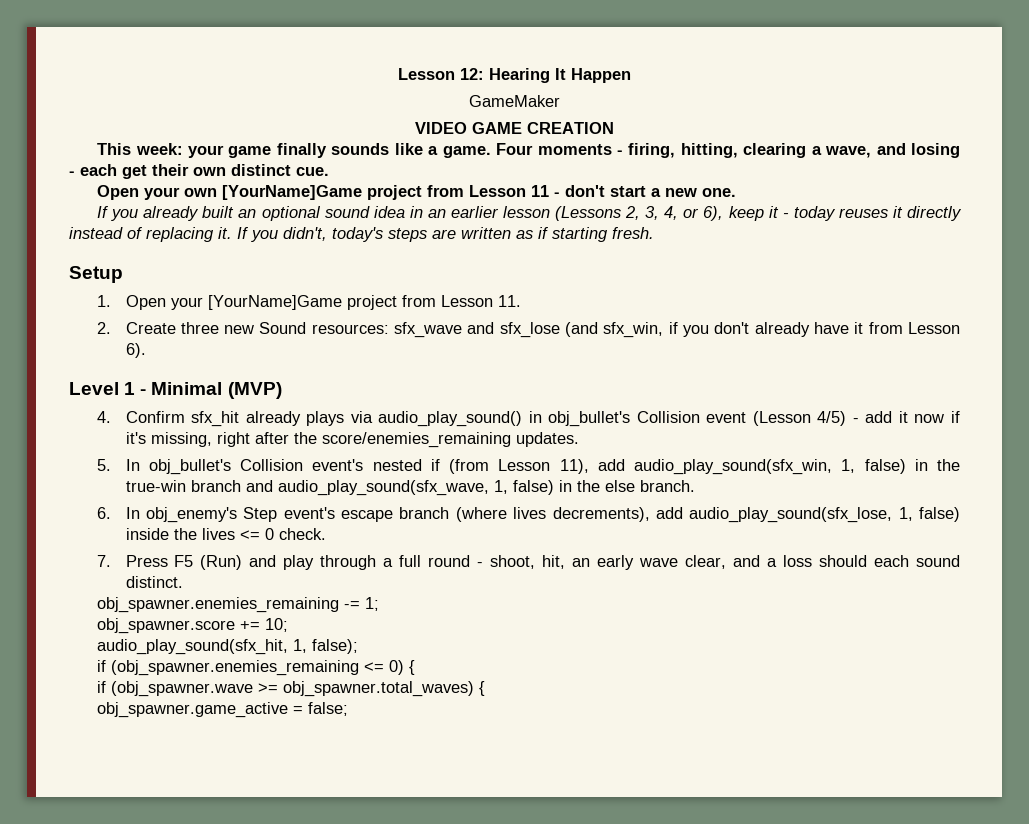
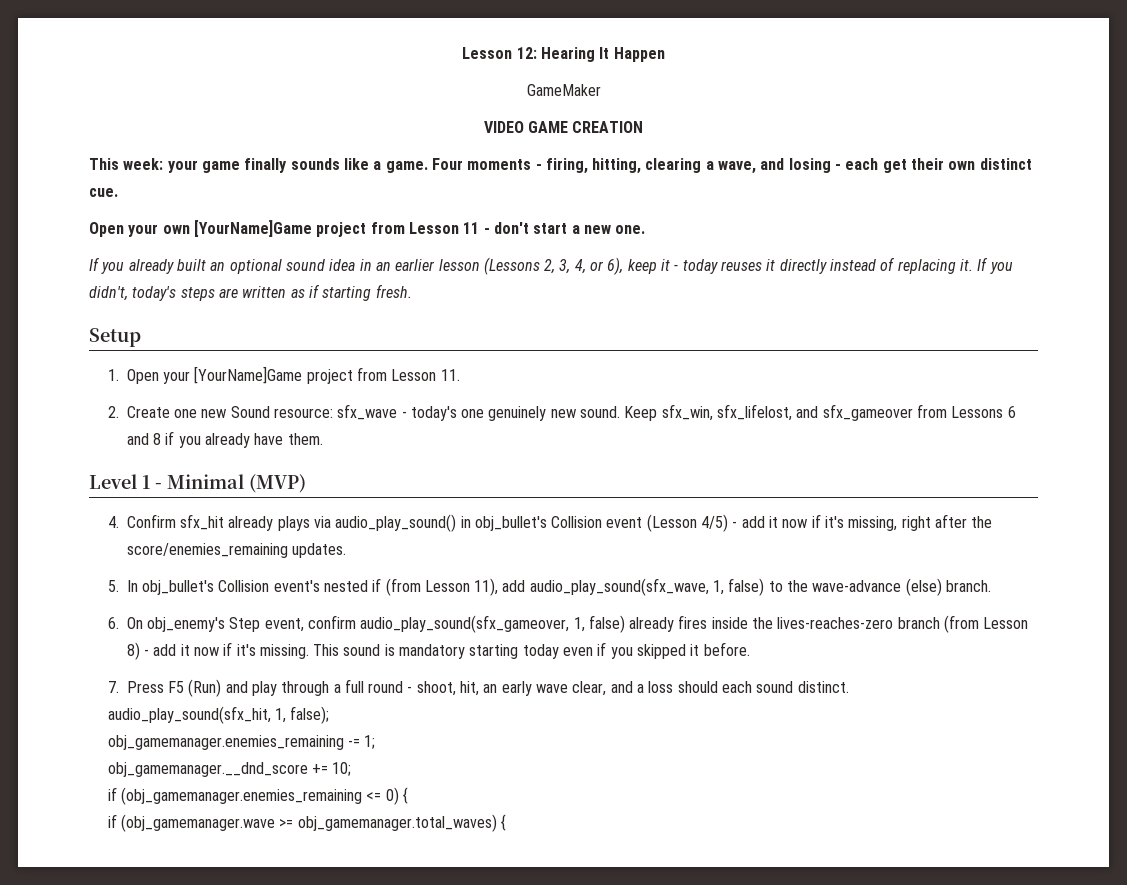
[180,322,219,334] three -> [173,409,197,418] one
[311,322,750,338] resources: sfx_wave and sfx_lose (and sfx_win, if you don't -> [273,404,1016,421] [126,431,201,448] resource: sfx_wave - today's one genuinely new sound. Keep sfx_win, sfx_lifelost, and sfx_gameover from Lessons 6 and 8 if you
[854,322,961,334] [125,343,146,358] it from Lesson 6). -> [287,433,323,445] them.
[634,459,960,475] [125,480,635,496] audio_play_sound(sfx_win, 1, false) in the true-win branch and audio_play_sound(sfx_wave, 1, false) in the else -> [529,578,942,596] audio_play_sound(sfx_wave, 1, false) to the wave-advance (else)
[125,507,140,519] In -> [126,617,143,629] On
[283,507,961,523] [125,528,326,540] event's escape branch (where lives decrements), add audio_play_sound(sfx_lose, 1, false) inside the lives <= 0 check. -> [264,615,1029,633] [126,642,750,660] event, confirm audio_play_sound(sfx_gameover, 1, false) already fires inside the lives-reaches-zero branch (from Lesson 8) - add it now if it's missing. This sound is mandatory starting today even if you skipped it before.
[97,597,380,613] [97,618,289,634] [97,639,359,655] [97,660,360,676] obj_spawner.enemies_remaining -= 1; // obj_spawner.score += 10; // audio_play_sound(sfx_hit, 1, false); // if (obj_spawner.enemies_remaining -> [107,706,330,724] [107,735,376,750] [107,762,352,777] [107,787,362,805] audio_play_sound(sfx_hit, 1, false); // obj_gamemanager.enemies_remaining -= 1; // obj_gamemanager.__dnd_score += 10; // if (obj_gamemanager.enemies_remaining
[111,681,486,697] [97,702,349,718] (obj_spawner.wave >= obj_spawner.total_waves) { // obj_spawner.game_active = false; -> [120,814,506,832] (obj_gamemanager.wave >= obj_gamemanager.total_waves) {

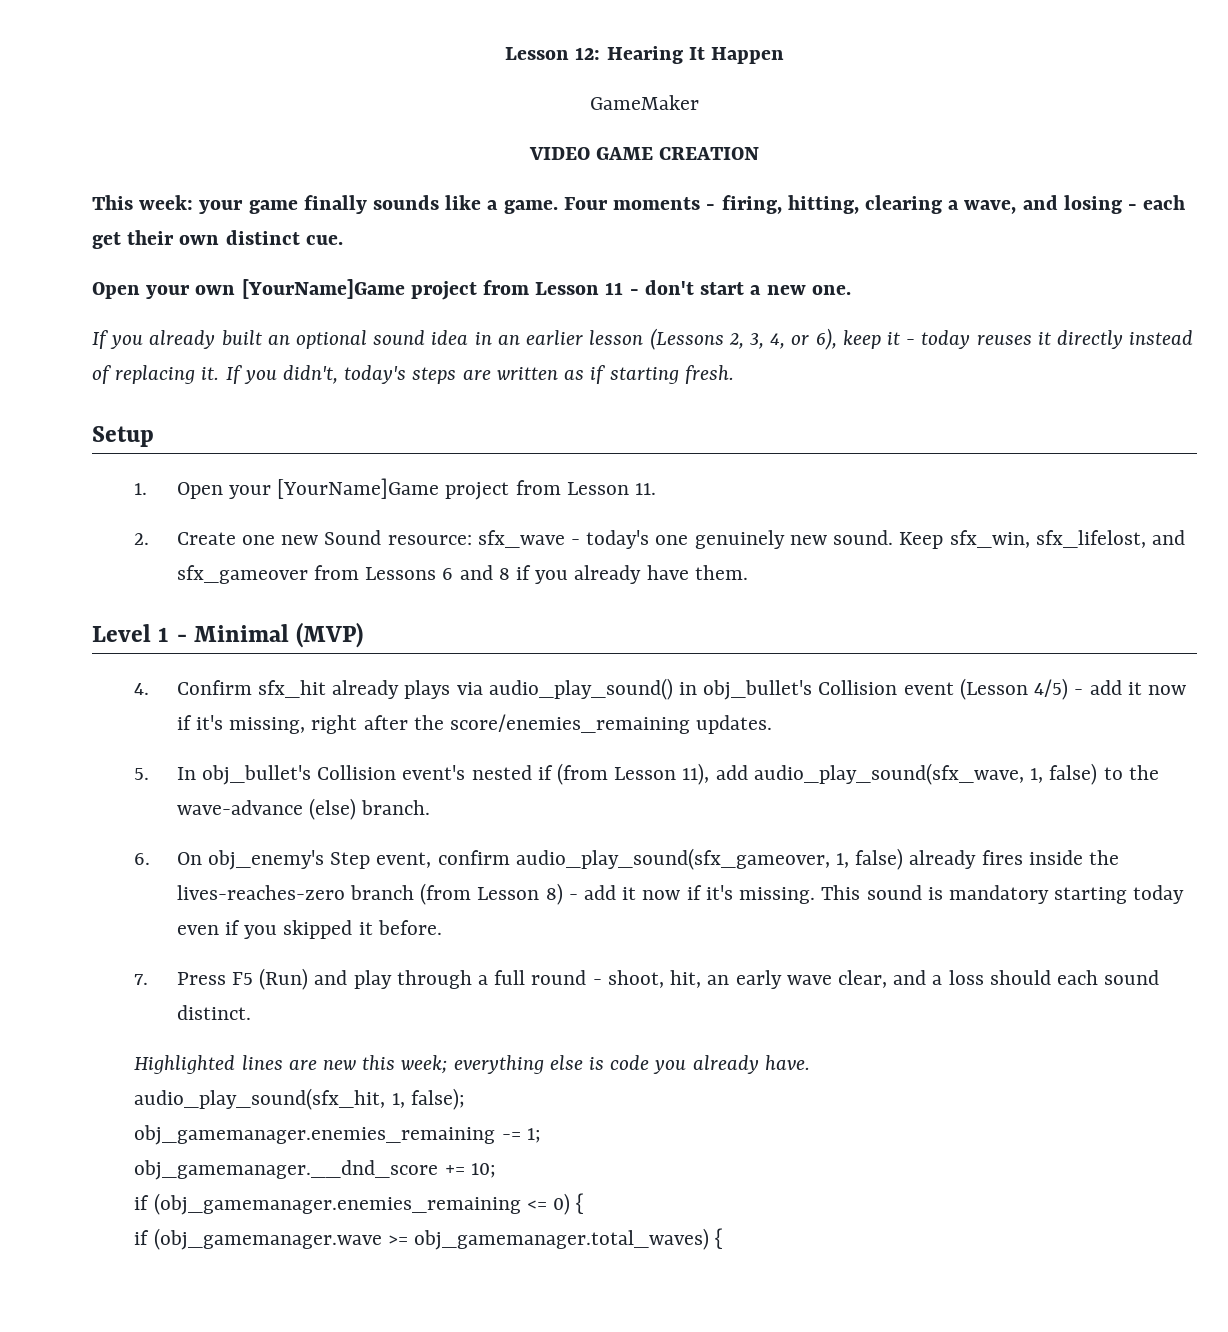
(849, 687) none -> [134,1055,810,1074] // Highlighted lines are new this week; everything else is code you already have.

